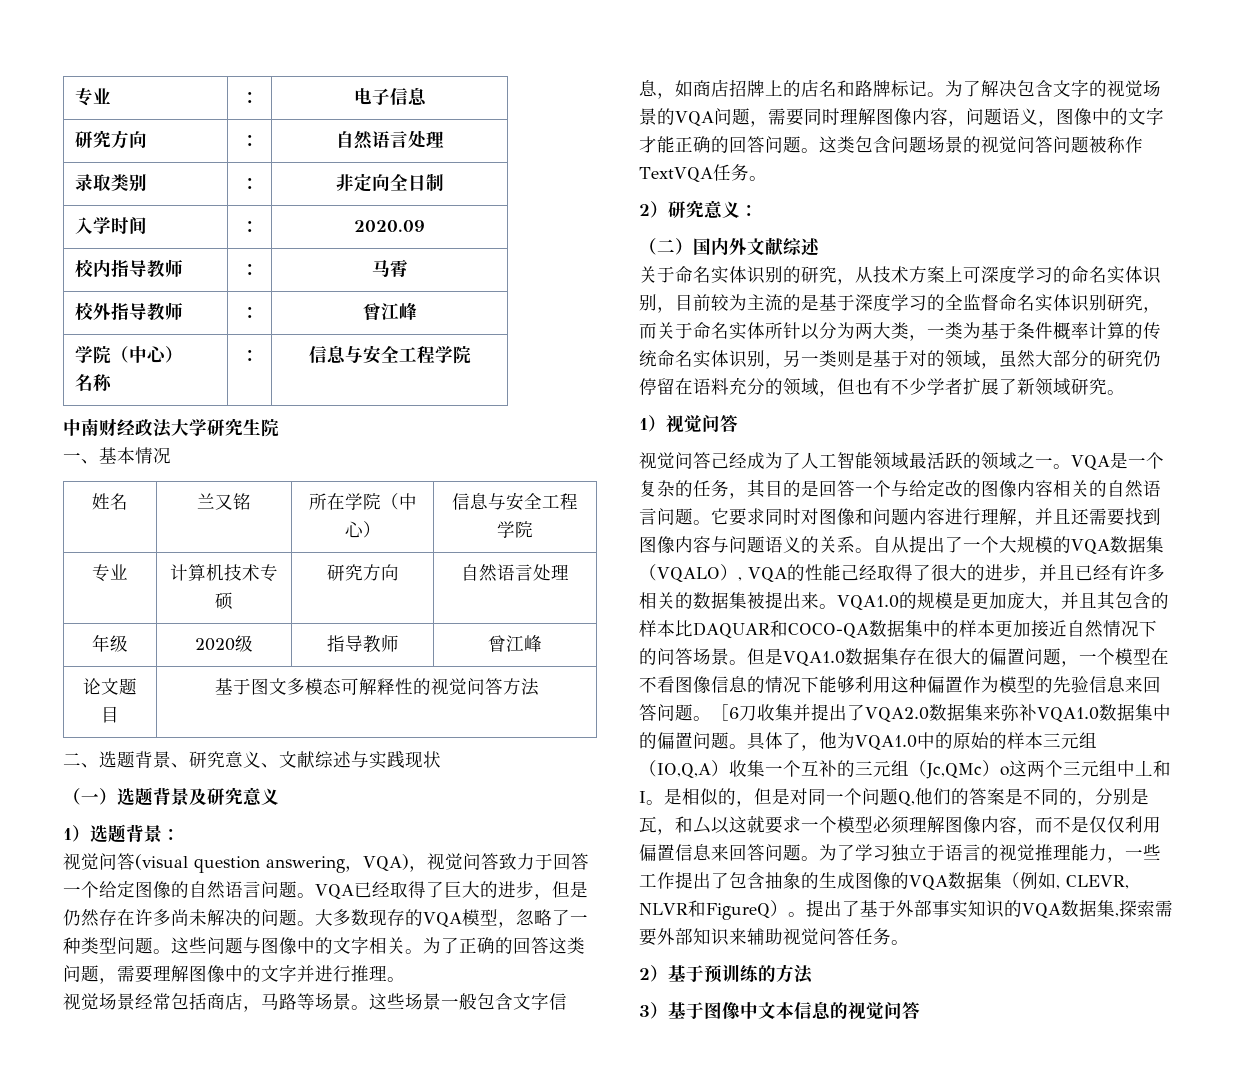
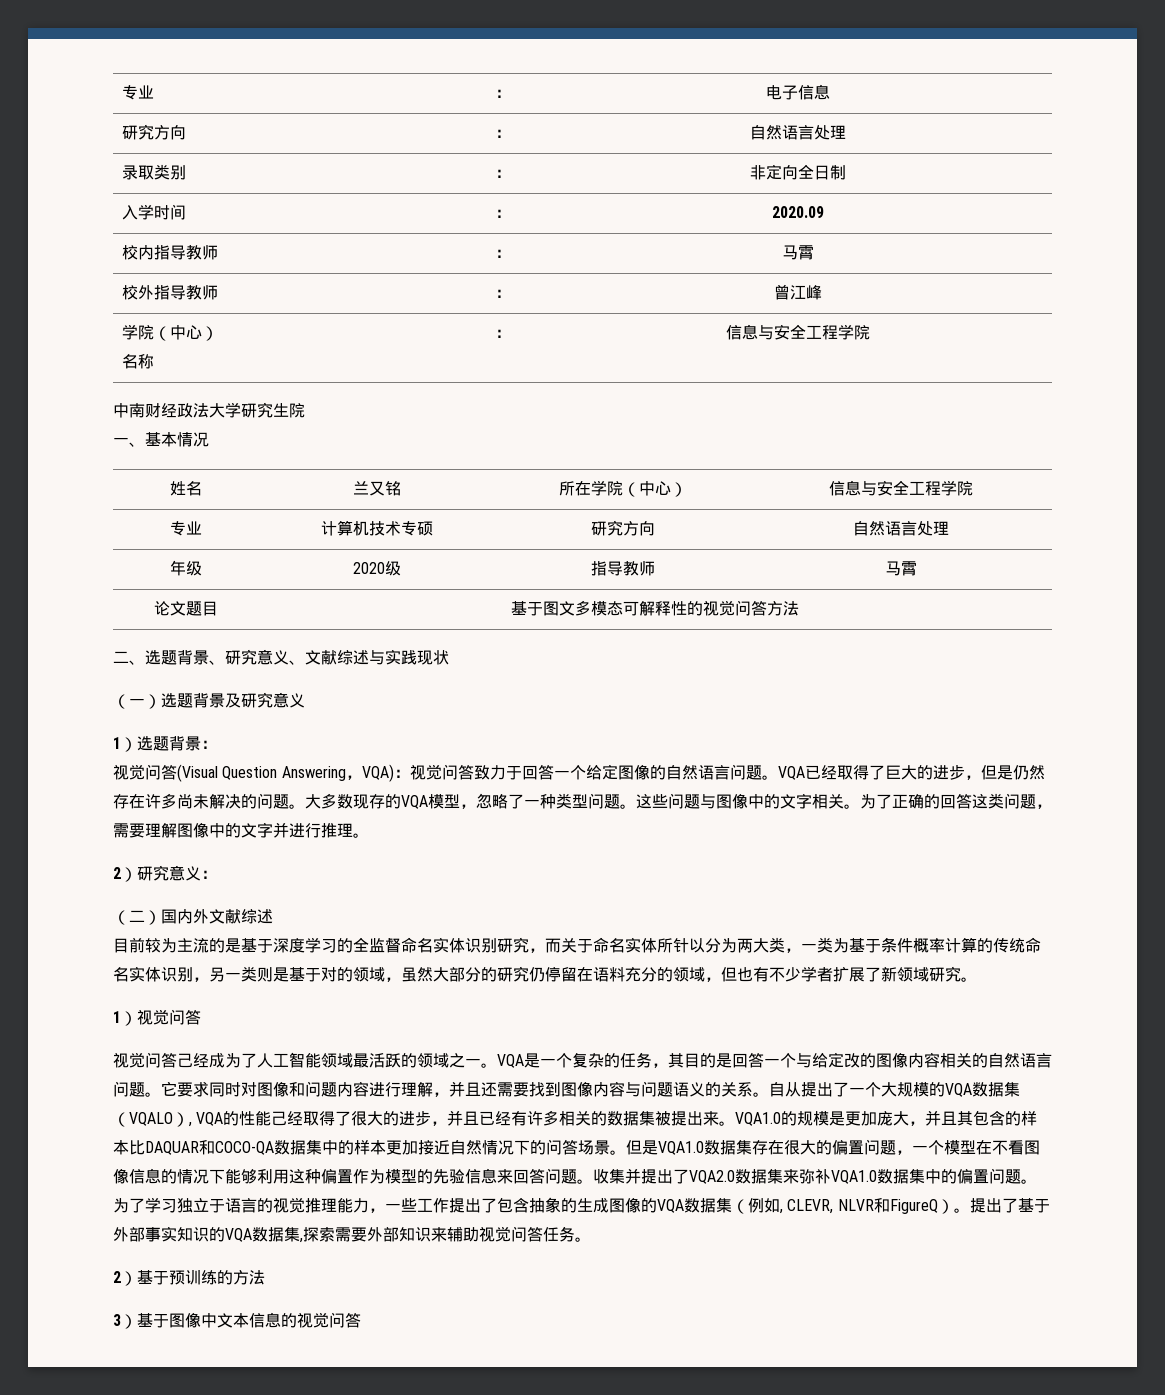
[488,635,542,652] 曾江峰 -> [884,561,917,576] 马霄
[135,854,427,873] (visual question answering，VQA)， -> [177,764,410,782] (Visual Question Answering，VQA)：
[63,992,567,1012] [639,79,1161,99] [639,107,1164,127] [639,136,1143,153] [639,164,767,182] // 视觉场景经常包括商店，马路等场景。这些场景一般包含文字信息，如商店招牌上的店名和路牌标记。为了解决包含文字的视觉场景的VQA问题，需要同时理解图像内容，问题语义，图像中的文字才能正确的回答问题。这类包含问题场景的视觉问答问题被称作TextVQA任务。 -> (369, 835) none
[639,266,1161,285] [639,294,675,313] 关于命名实体识别的研究，从技术方案上可深度学习的命名实体识别， -> (273, 916) none
[711,704,757,721] ［6刀 -> (593, 1181) none
[747,732,1097,751] [639,760,1171,779] [639,788,1149,807] [639,815,1161,835] [639,844,819,861] 具体了，他为VQA1.0中的原始的样本三元组（IO,Q,A）收集一个互补的三元组（Jc,QMc）o这两个三元组中丄和I。是相似的，但是对同一个问题Q,他们的答案是不同的，分别是瓦，和厶以这就要求一个模型必须理解图像内容，而不是仅仅利用偏置信息来回答问题。 -> (1037, 1181) none

